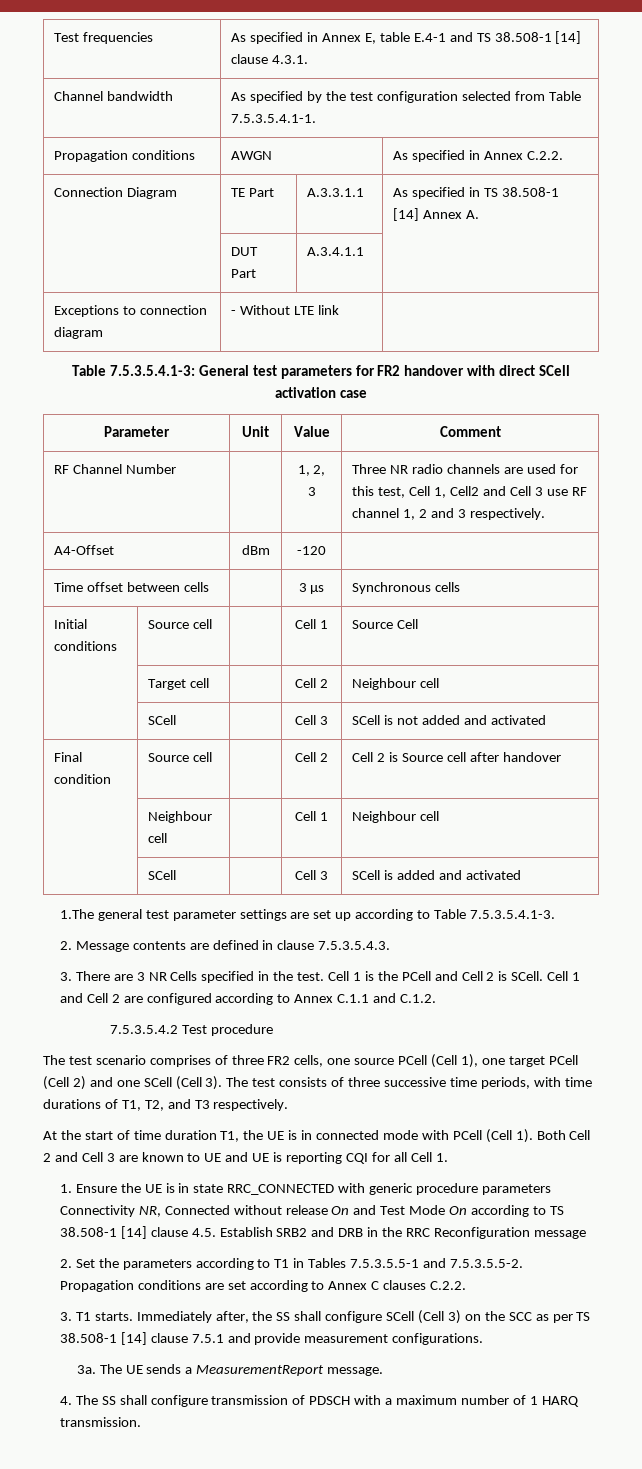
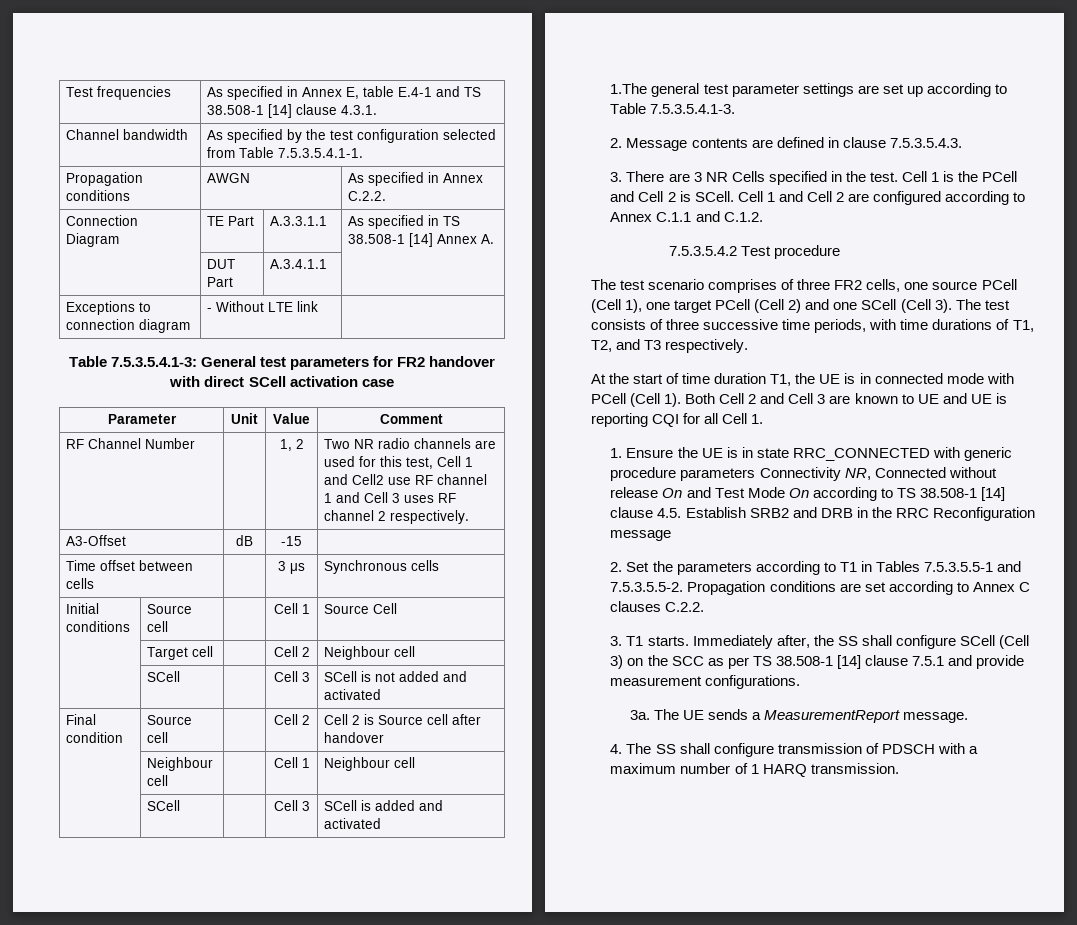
[313,465,326,476] [307,487,316,496] [352,464,387,474] 2, 3 | Three -> [295,439,304,449] [324,439,351,449] 2 | Two
[434,486,587,498] [352,508,545,520] [54,545,115,555] [241,545,270,555] [297,546,326,555] 1, Cell2 and Cell 3 use RF channel 1, 2 and 3 respectively. // A4-Offset | dBm | -120 -> [465,457,474,467] [324,474,488,485] [324,492,457,503] [324,510,470,524] [66,535,127,546] [236,535,253,546] [281,536,302,546] 1 and Cell2 use RF channel 1 and Cell 3 uses RF channel 2 respectively. // A3-Offset | dB | -15

